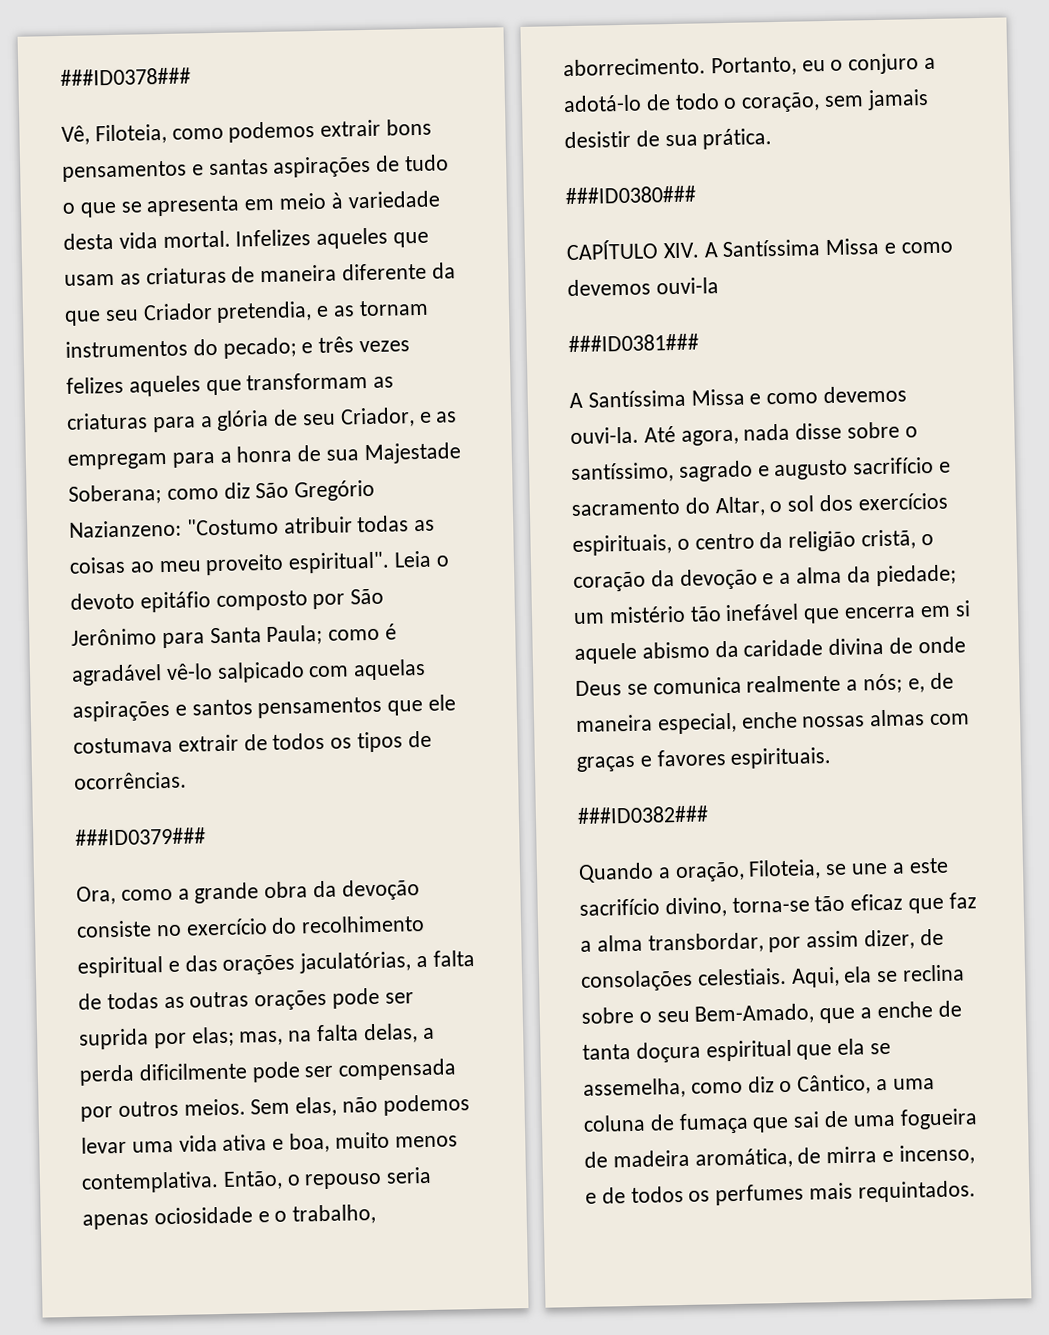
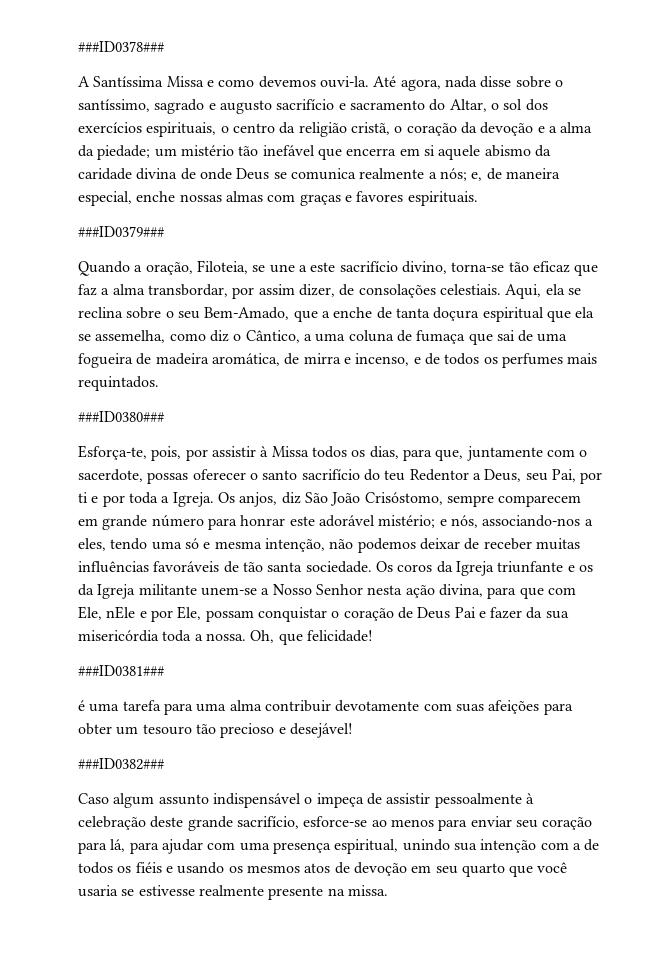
[61,118,433,145] [62,154,450,182] [62,190,440,218] [63,227,430,250] [64,262,456,286] [64,299,429,326] [65,336,411,359] [66,371,395,397] [66,407,458,433] [67,442,461,470] [68,479,376,505] [69,515,436,538] [69,550,450,576] [70,588,385,613] [71,623,398,649] [71,658,427,686] [72,694,457,722] [73,730,432,754] [73,771,187,790] [75,827,206,846] [76,879,420,905] [76,914,426,938] [77,950,475,978] [78,987,414,1011] [78,1023,435,1050] [79,1058,458,1086] [80,1094,470,1122] [81,1131,458,1154] [81,1166,433,1194] [82,1203,377,1230] [563,53,937,77] [563,89,929,113] [564,128,773,150] [565,185,696,205] [566,237,953,261] [567,277,719,297] [568,333,699,353] // Vê, Filoteia, como podemos extrair bons pensamentos e santas aspirações de tudo o que se apresenta em meio à variedade desta vida mortal. Infelizes aqueles que usam as criaturas de maneira diferente da que seu Criador pretendia, e as tornam instrumentos do pecado; e três vezes felizes aqueles que transformam as criaturas para a glória de seu Criador, e as empregam para a honra de sua Majestade Soberana; como diz São Gregório Nazianzeno: "Costumo atribuir todas as coisas ao meu proveito espiritual". Leia o devoto epitáfio composto por São Jerônimo para Santa Paula; como é agradável vê-lo salpicado com aquelas aspirações e santos pensamentos que ele costumava extrair de todos os tipos de ocorrências. // ###ID0379### // Ora, como a grande obra da devoção consiste no exercício do recolhimento espiritual e das orações jaculatórias, a falta de todas as outras orações pode ser suprida por elas; mas, na falta delas, a perda dificilmente pode ser compensada por outros meios. Sem elas, não podemos levar uma vida ativa e boa, muito menos contemplativa. Então, o repouso seria apenas ociosidade e o trabalho, aborrecimento. Portanto, eu o conjuro a adotá-lo de todo o coração, sem jamais desistir de sua prática. // ###ID0380### // CAPÍTULO XIV. A Santíssima Missa e como devemos ouvi-la // ###ID0381### -> (164, 46) none
[577,805,709,824] ###ID0382### -> [78,226,164,237] ###ID0379###
(976, 1191) none -> [78,411,164,422] [78,445,588,461] [78,469,603,484] [78,492,582,507] [78,515,593,530] [78,538,580,553] [78,561,593,576] [78,584,576,599] [78,606,569,622] [78,630,373,645] [78,665,164,676] [78,700,573,715] [78,723,353,738] [78,758,164,770] [78,793,534,808] [78,816,593,831] [78,839,600,854] [78,862,568,877] [78,885,388,900] // ###ID0380### // Esforça-te, pois, por assistir à Missa todos os dias, para que, juntamente com o sacerdote, possas oferecer o santo sacrifício do teu Redentor a Deus, seu Pai, por ti e por toda a Igreja. Os anjos, diz São João Crisóstomo, sempre comparecem em grande número para honrar este adorável mistério; e nós, associando-nos a eles, tendo uma só e mesma intenção, não podemos deixar de receber muitas influências favoráveis de tão santa sociedade. Os coros da Igreja triunfante e os da Igreja militante unem-se a Nosso Senhor nesta ação divina, para que com Ele, nEle e por Ele, possam conquistar o coração de Deus Pai e fazer da sua misericórdia toda a nossa. Oh, que felicidade! // ###ID0381### // é uma tarefa para uma alma contribuir devotamente com suas afeições para obter um tesouro tão precioso e desejável! // ###ID0382### // Caso algum assunto indispensável o impeça de assistir pessoalmente à celebração deste grande sacrifício, esforce-se ao menos para enviar seu coração para lá, para ajudar com uma presença espiritual, unindo sua intenção com a de todos os fiéis e usando os mesmos atos de devoção em seu quarto que você usaria se estivesse realmente presente na missa.

